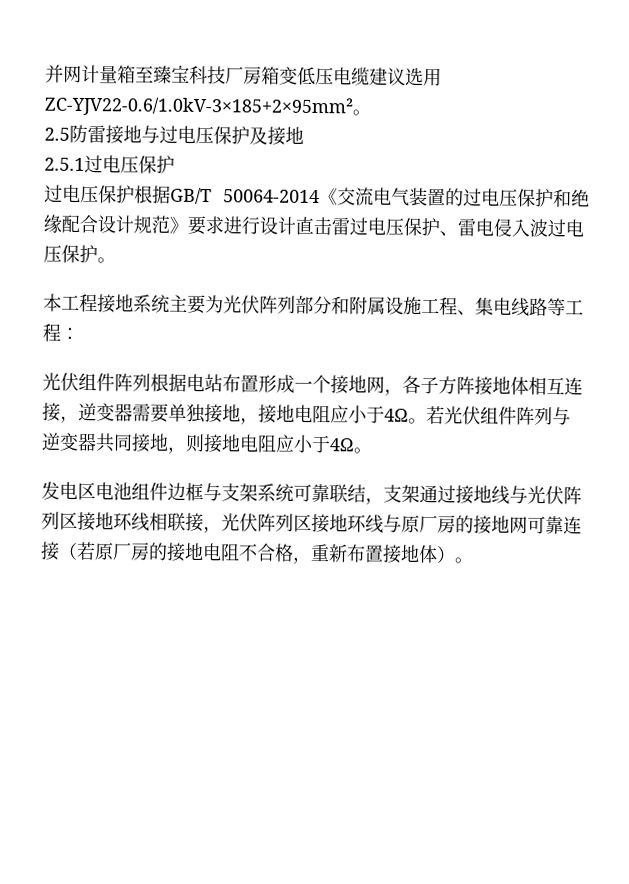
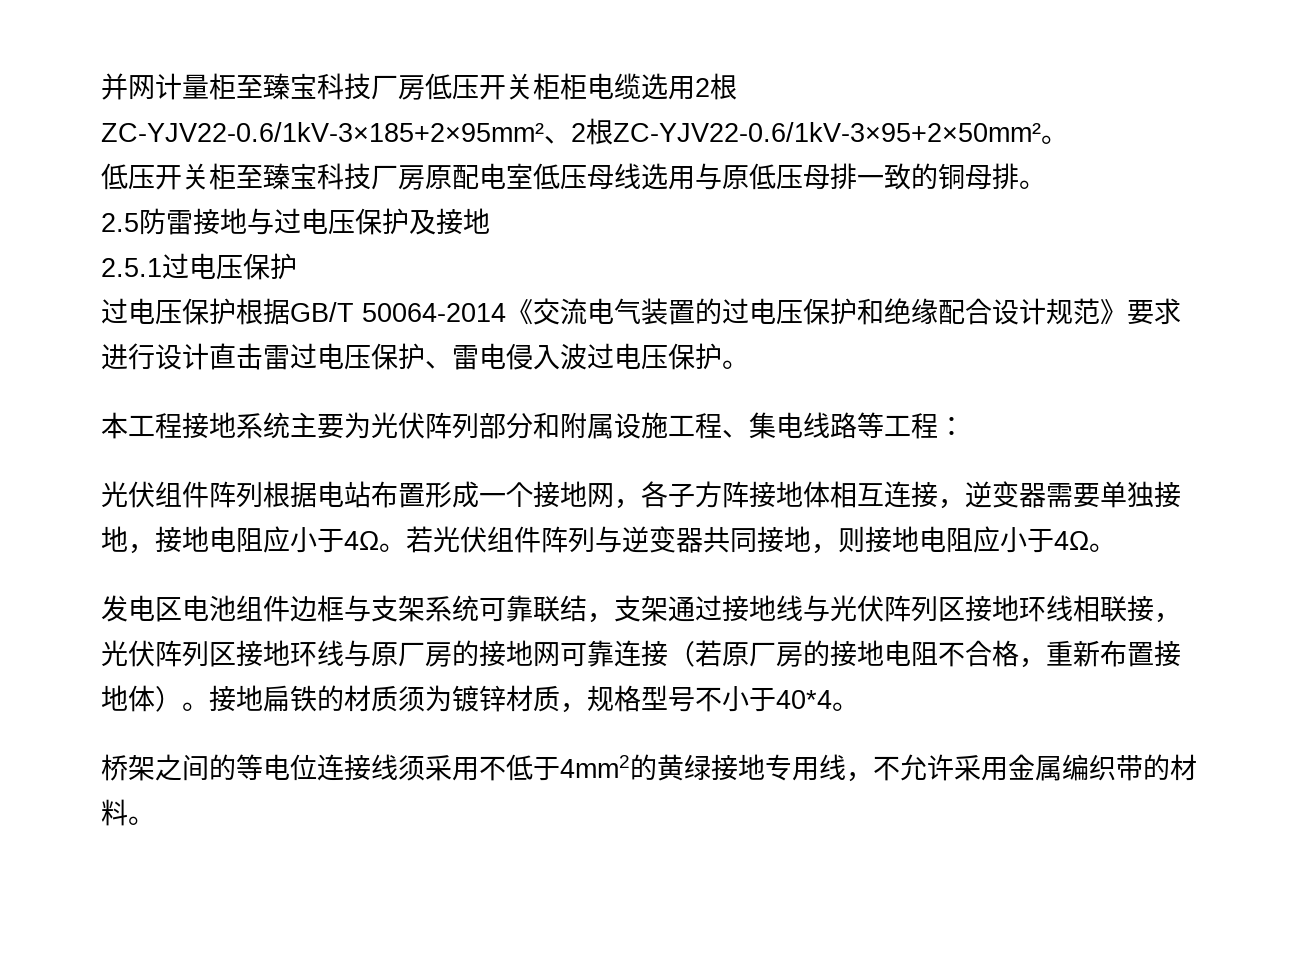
[117,64,442,87] [44,95,354,118] 箱至臻宝科技厂房箱变低压电缆建议选用ZC-YJV22-0.6/1.0kV-3×185+2×95mm² -> [209,73,737,100] [101,118,1068,145] [101,163,1019,190] 柜至臻宝科技厂房低压开关柜柜电缆选用2根ZC-YJV22-0.6/1kV-3×185+2×95mm²、2根ZC-YJV22-0.6/1kV-3×95+2×50mm²。 // 低压开关柜至臻宝科技厂房原配电室低压母线选用与原低压母排一致的铜母排
(473, 560) none -> [209,685,859,713] [101,754,1197,782] [101,799,155,826] 接地扁铁的材质须为镀锌材质，规格型号不小于40*4。 // 桥架之间的等电位连接线须采用不低于4mm2的黄绿接地专用线，不允许采用金属编织带的材料。

